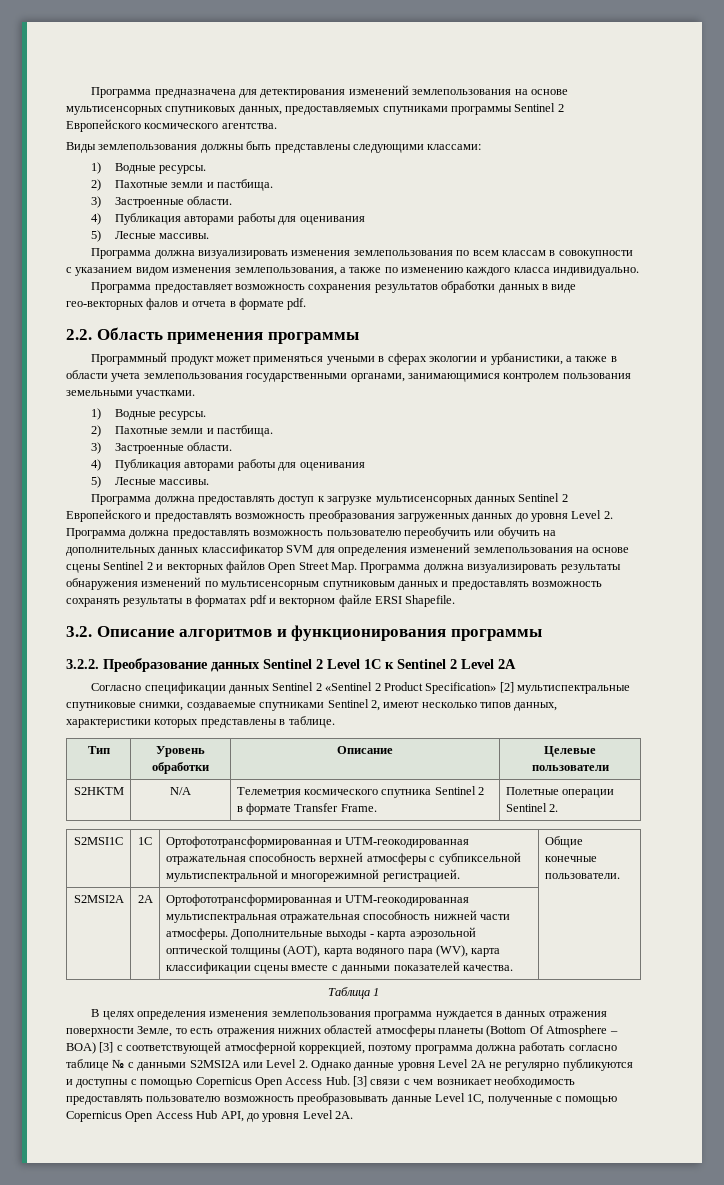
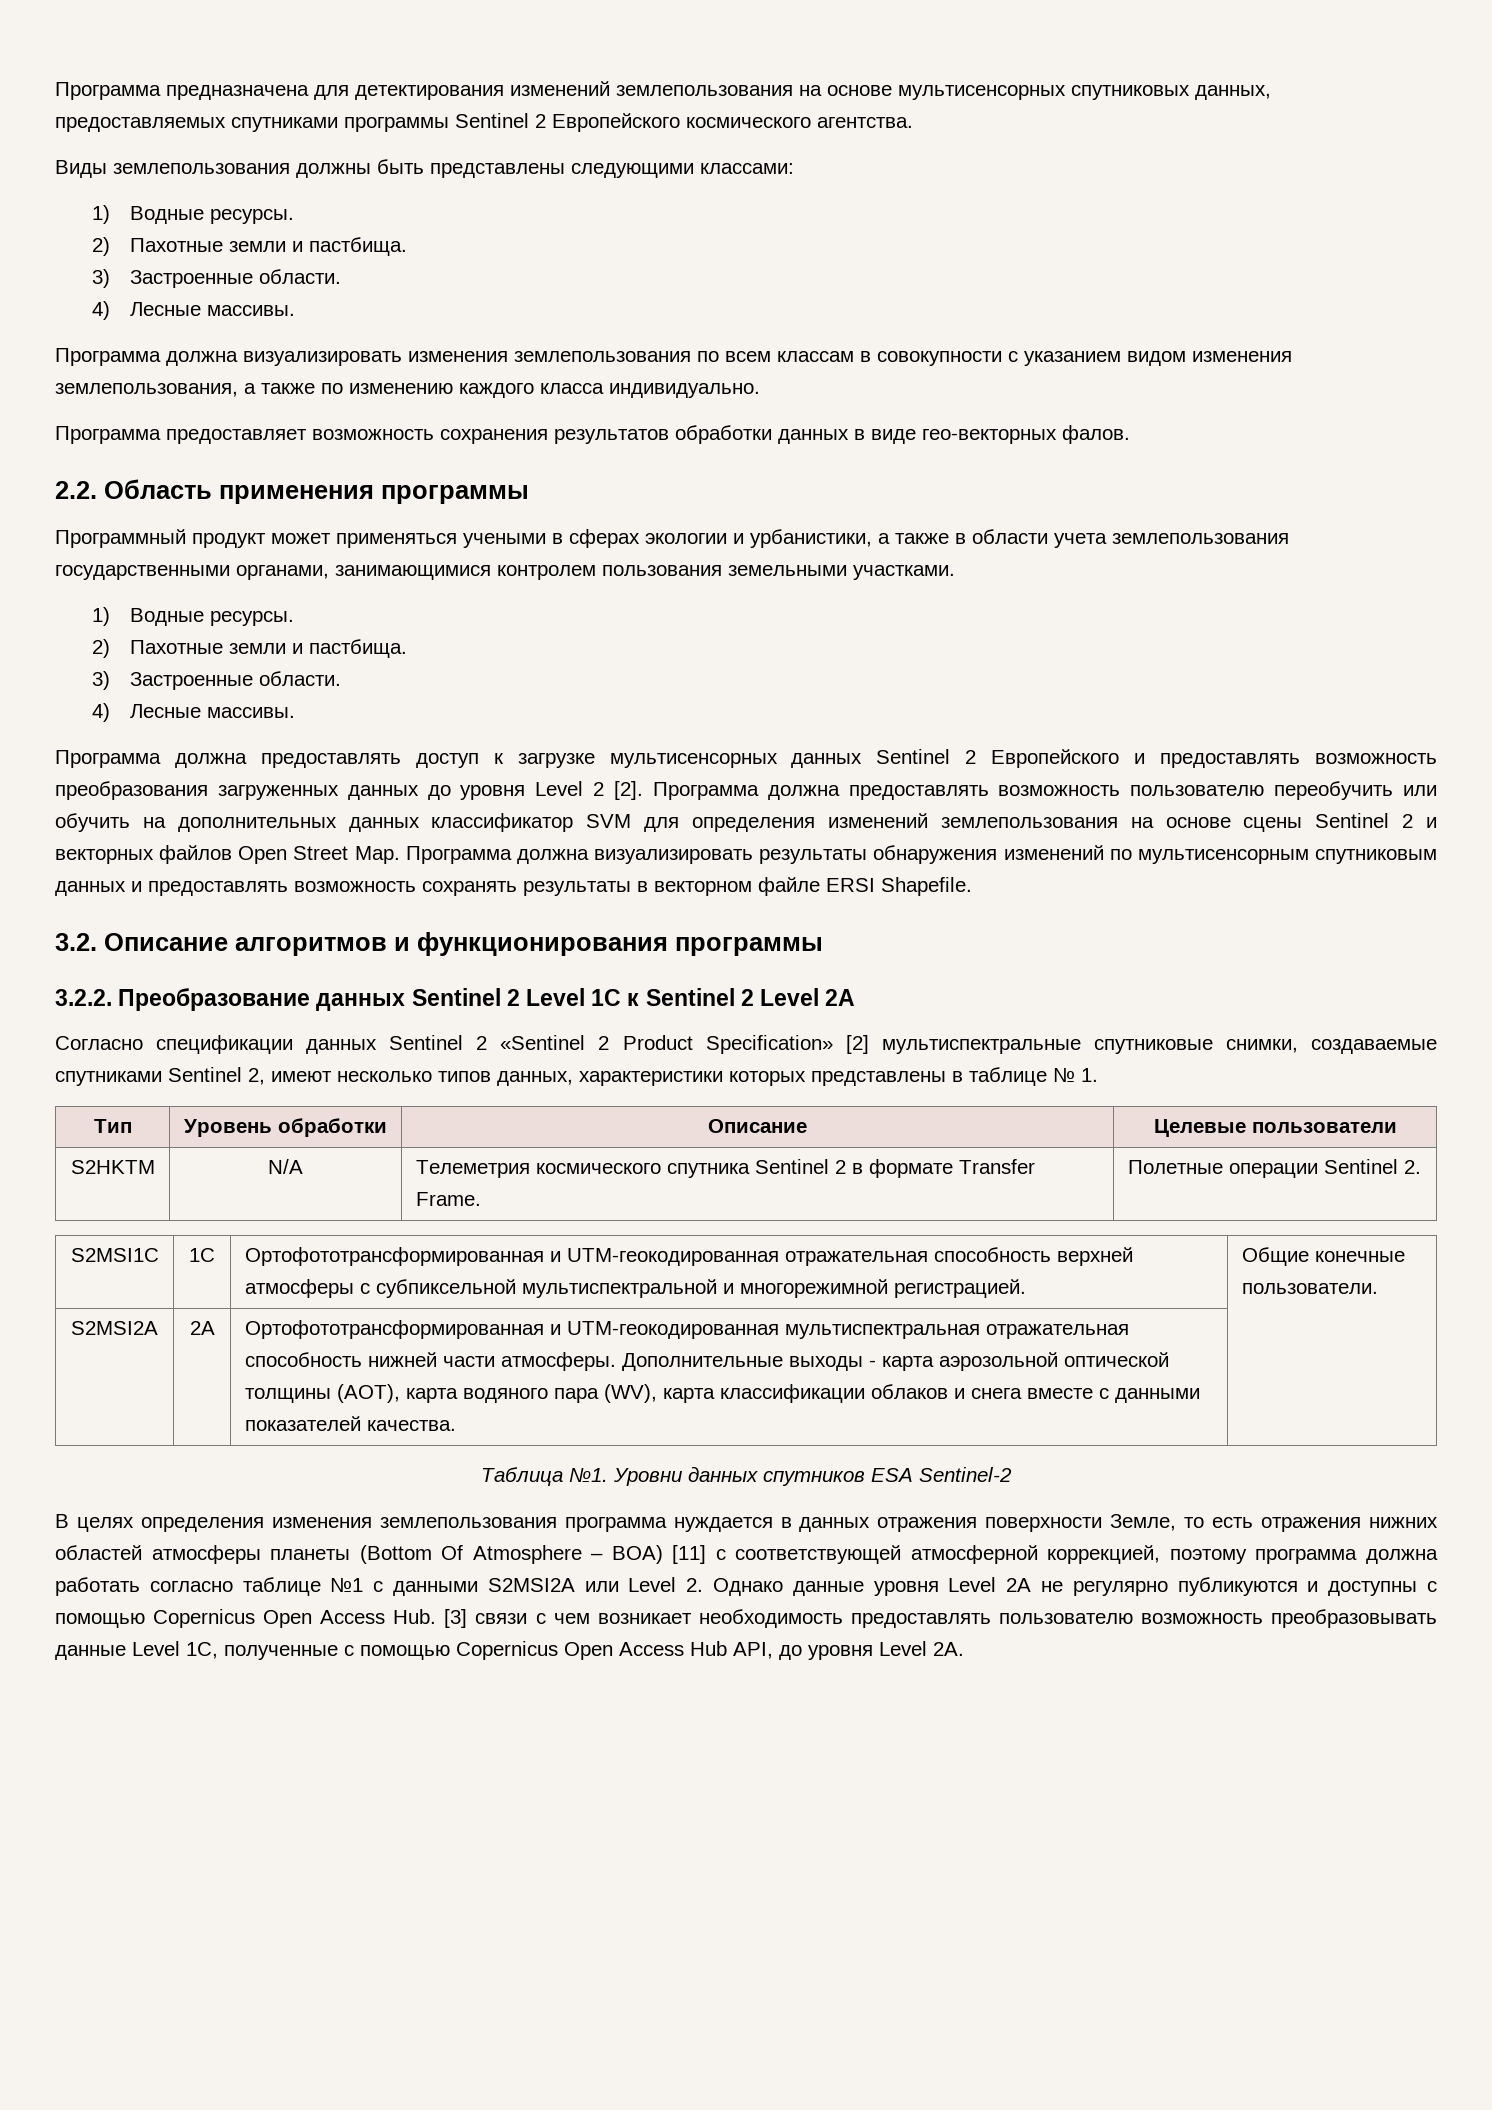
[115,213,365,225] [90,230,101,242] Публикация авторами работы для оценивания // 5) -> (111, 310) none
[146,298,307,310] фалов и отчета в формате pdf. -> [1062,425,1130,444] фалов.
[115,459,365,471] [90,476,101,488] Публикация авторами работы для оценивания // 5) -> (111, 712) none
[603,511,613,519] 2. -> [593,781,643,800] 2 [2].
[195,595,276,607] форматах pdf и -> (648, 886) none
[288,716,335,728] таблице. -> [969,1067,1098,1086] таблице № 1.
[254,965,290,974] сцены -> [870,1384,1022,1399] облаков и снега
[373,988,380,996] 1 -> [569,1466,1012,1486] №1. Уровни данных спутников ESA Sentinel-2
[99,1042,114,1053] [3] -> [672,1545,707,1564] [11]
[112,1059,125,1068] № -> [330,1578,364,1592] №1

